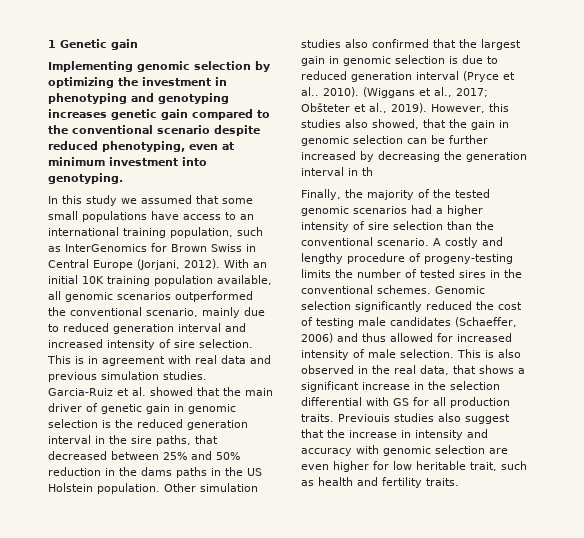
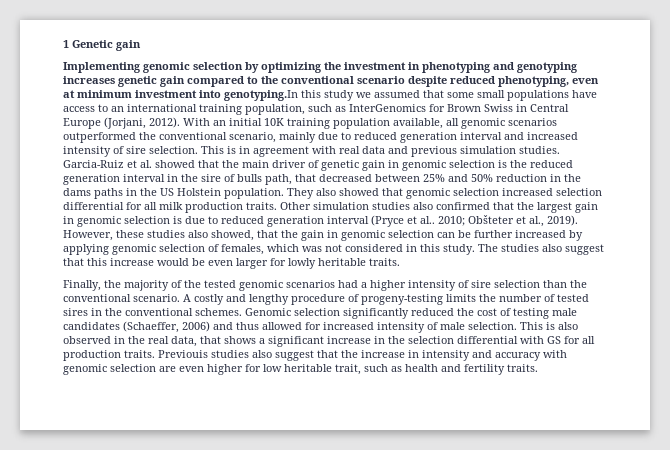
[48,173,123,184] [48,196,58,204] genotyping. // In -> [224,90,298,101] genotyping.In
[156,435,191,446] paths, -> [224,174,292,185] of bulls path,
(160, 488) none -> [287,188,602,199] [63,202,277,213] They also showed that genomic selection increased selection differential for all milk production traits.
[323,87,488,98] 2010). (Wiggans et al., 2017; -> [438,216,465,226] 2010;
[489,103,509,112] this -> [116,230,144,238] these
[378,151,527,162] [301,167,373,176] decreasing the generation interval in th -> [63,244,604,255] [63,258,400,269] applying genomic selection of females, which was not considered in this study. The studies also suggest that this increase would be even larger for lowly heritable traits.

